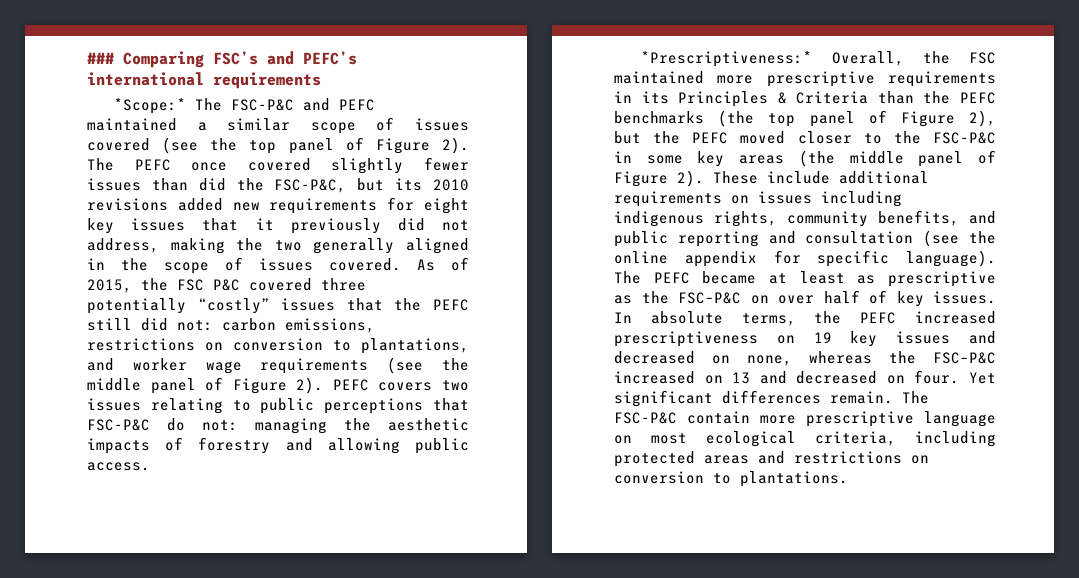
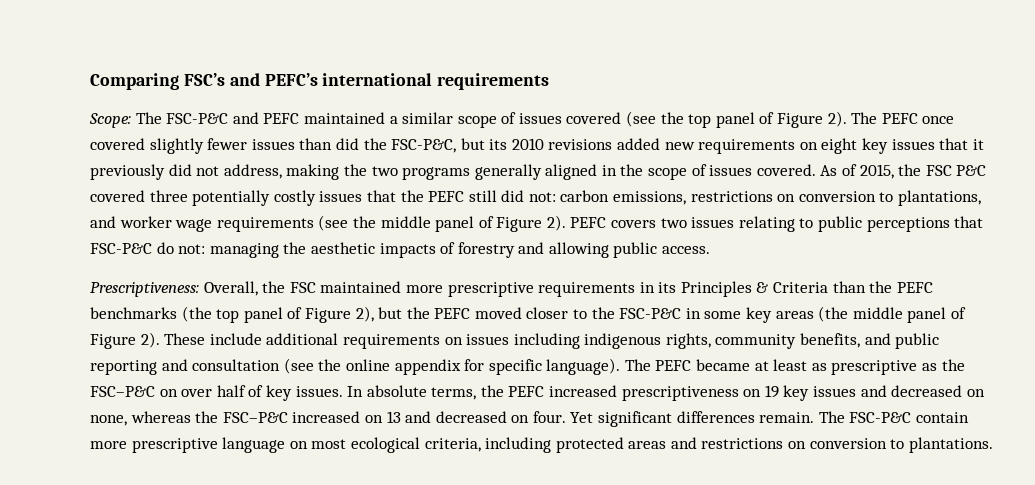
[87,52,114,64] ### -> (90, 81) none
[114,98,187,114] *Scope:* -> [89,113,131,128] Scope:
[387,197,415,211] for -> [799,142,818,150] on
(302, 245) none -> [402,167,471,180] programs
[197,298,270,314] “costly” -> [273,190,316,206] costly
[641,51,813,67] *Prescriptiveness:* -> [90,282,199,297] Prescriptiveness:

